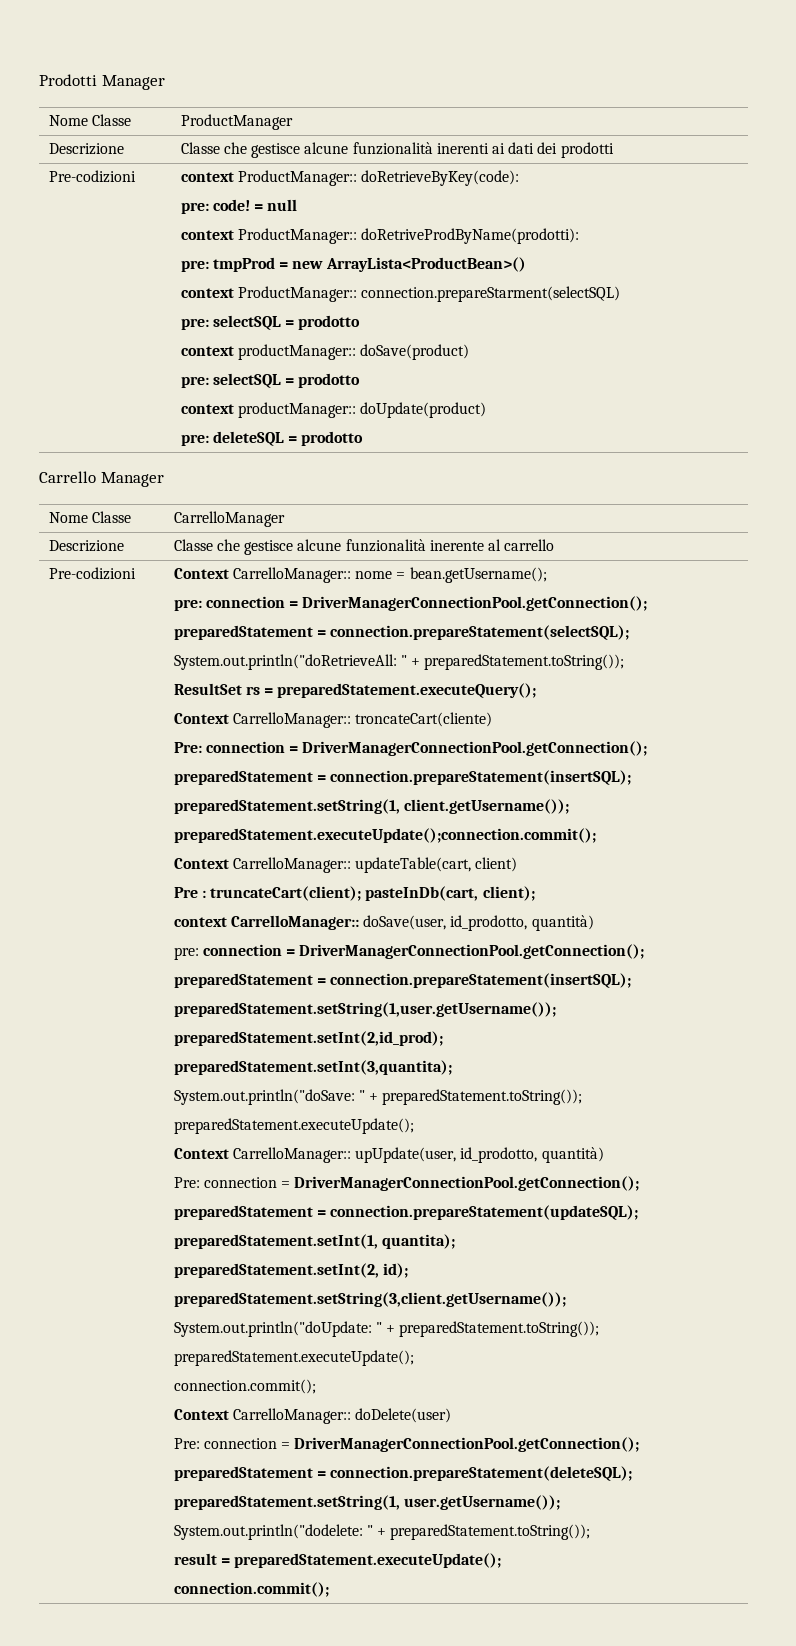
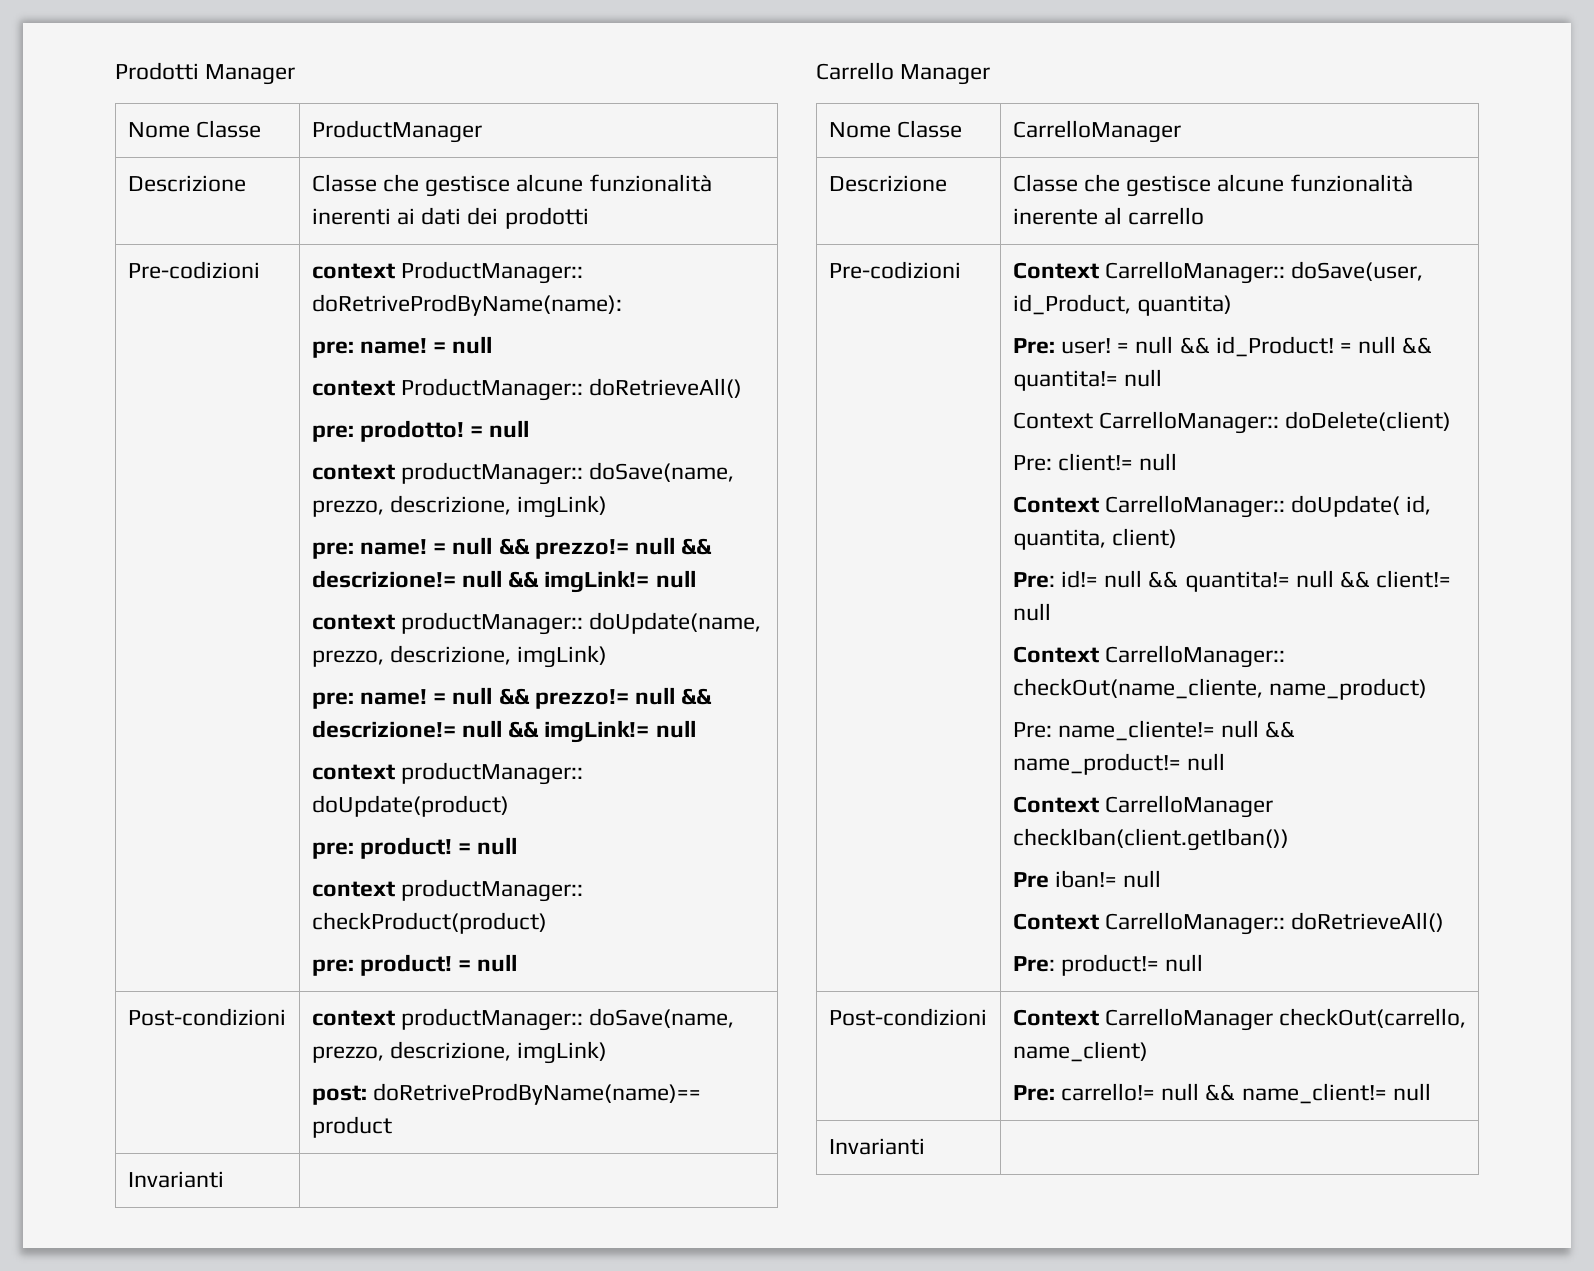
[361,170,520,186] [180,199,251,214] doRetrieveByKey(code): // pre: code! -> [311,294,622,316] [311,338,427,358] doRetriveProdByName(name): // pre: name!
[361,228,580,244] [180,257,526,272] [180,286,621,302] [180,315,361,330] [180,344,470,360] [180,373,361,388] [180,402,487,418] [180,431,364,446] doRetriveProdByName(prodotti): // pre: tmpProd = new ArrayLista<ProductBean>() // context ProductManager:: connection.prepareStarment(selectSQL) // pre: selectSQL = prodotto // context productManager:: doSave(product) // pre: selectSQL = prodotto // context productManager:: doUpdate(product) // pre: deleteSQL = prodotto -> [589,378,743,398] [311,420,530,442] [311,462,735,485] [311,495,608,518] [311,537,713,559] [311,570,696,593] [311,612,762,635] [311,645,608,668] [311,687,713,709] [311,720,696,743] [311,762,583,785] [311,795,509,817] [311,837,518,859] [311,879,583,902] [311,912,547,934] [311,954,518,976] [127,1008,286,1026] [311,1008,735,1031] [311,1041,608,1064] [311,1083,701,1105] [311,1116,392,1138] [127,1171,224,1188] doRetrieveAll() // pre: prodotto! = null // context productManager:: doSave(name, prezzo, descrizione, imgLink) // pre: name! = null && prezzo!= null && descrizione!= null && imgLink!= null // context productManager:: doUpdate(name, prezzo, descrizione, imgLink) // pre: name! = null && prezzo!= null && descrizione!= null && imgLink!= null // context productManager:: doUpdate(product) // pre: product! = null // context productManager:: checkProduct(product) // pre: product! = null // Post-condizioni | context productManager:: doSave(name, prezzo, descrizione, imgLink) // post: doRetriveProdByName(name)== product // Invarianti |
[355,567,547,583] [173,596,648,611] [173,625,630,640] [173,654,625,670] [173,683,537,698] [173,712,493,728] [173,741,648,756] [173,770,632,785] [173,799,570,814] [173,828,596,843] [173,857,518,873] [173,886,535,901] [173,915,594,931] [173,944,645,960] [173,973,632,988] [173,1002,556,1017] [173,1031,443,1046] [173,1060,452,1075] [173,1089,583,1105] [173,1118,414,1134] [173,1147,604,1163] [173,1176,640,1191] [173,1205,639,1220] [173,1234,456,1249] [173,1263,409,1278] [173,1292,566,1307] [173,1321,600,1337] [173,1350,414,1366] [173,1379,316,1394] [173,1408,452,1424] [173,1437,640,1452] [173,1466,633,1481] [173,1495,561,1510] [173,1524,591,1540] [173,1553,502,1568] [173,1582,329,1597] nome = bean.getUsername(); // pre: connection = DriverManagerConnectionPool.getConnection(); // preparedStatement = connection.prepareStatement(selectSQL); // System.out.println("doRetrieveAll: " + preparedStatement.toString()); // ResultSet rs = preparedStatement.executeQuery(); // Context CarrelloManager:: troncateCart(cliente) // Pre: connection = DriverManagerConnectionPool.getConnection(); // preparedStatement = connection.prepareStatement(insertSQL); // preparedStatement.setString(1, client.getUsername()); // preparedStatement.executeUpdate();connection.commit(); // Context CarrelloManager:: updateTable(cart, client) // Pre : truncateCart(client); pasteInDb(cart, client); // context CarrelloManager:: doSave(user, id_prodotto, quantità) // pre: connection = DriverManagerConnectionPool.getConnection(); // preparedStatement = connection.prepareStatement(insertSQL); // preparedStatement.setString(1,user.getUsername()); // preparedStatement.setInt(2,id_prod); // preparedStatement.setInt(3,quantita); // System.out.println("doSave: " + preparedStatement.toString()); // preparedStatement.executeUpdate(); // Context CarrelloManager:: upUpdate(user, id_prodotto, quantità) // Pre: connection = DriverManagerConnectionPool.getConnection(); // preparedStatement = connection.prepareStatement(updateSQL); // preparedStatement.setInt(1, quantita); // preparedStatement.setInt(2, id); // preparedStatement.setString(3,client.getUsername()); // System.out.println("doUpdate: " + preparedStatement.toString()); // preparedStatement.executeUpdate(); // connection.commit(); // Context CarrelloManager:: doDelete(user) // Pre: connection = DriverManagerConnectionPool.getConnection(); // preparedStatement = connection.prepareStatement(deleteSQL); // preparedStatement.setString(1, user.getUsername()); // System.out.println("dodelete: " + preparedStatement.toString()); // result = preparedStatement.executeUpdate(); // connection.commit(); -> [1291,261,1424,281] [1012,294,1232,316] [1012,336,1433,357] [1012,369,1162,391] [1012,411,1452,434] [1012,453,1178,471] [1012,495,1432,518] [1012,528,1177,550] [1012,570,1452,592] [1012,603,1051,621] [1012,645,1285,668] [1012,678,1427,700] [1012,720,1296,741] [1012,753,1225,775] [1012,795,1273,818] [1012,828,1289,851] [1012,870,1162,888] [1012,912,1445,935] [1012,954,1204,976] [828,1008,987,1026] [1012,1008,1467,1031] [1012,1041,1148,1062] [1012,1083,1431,1104] [828,1138,925,1155] doSave(user, id_Product, quantita) // Pre: user! = null && id_Product! = null && quantita!= null // Context CarrelloManager:: doDelete(client) // Pre: client!= null // Context CarrelloManager:: doUpdate( id, quantita, client) // Pre: id!= null && quantita!= null && client!= null // Context CarrelloManager:: checkOut(name_cliente, name_product) // Pre: name_cliente!= null && name_product!= null // Context CarrelloManager checkIban(client.getIban()) // Pre iban!= null // Context CarrelloManager:: doRetrieveAll() // Pre: product!= null // Post-condizioni | Context CarrelloManager checkOut(carrello, name_client) // Pre: carrello!= null && name_client!= null // Invarianti |

